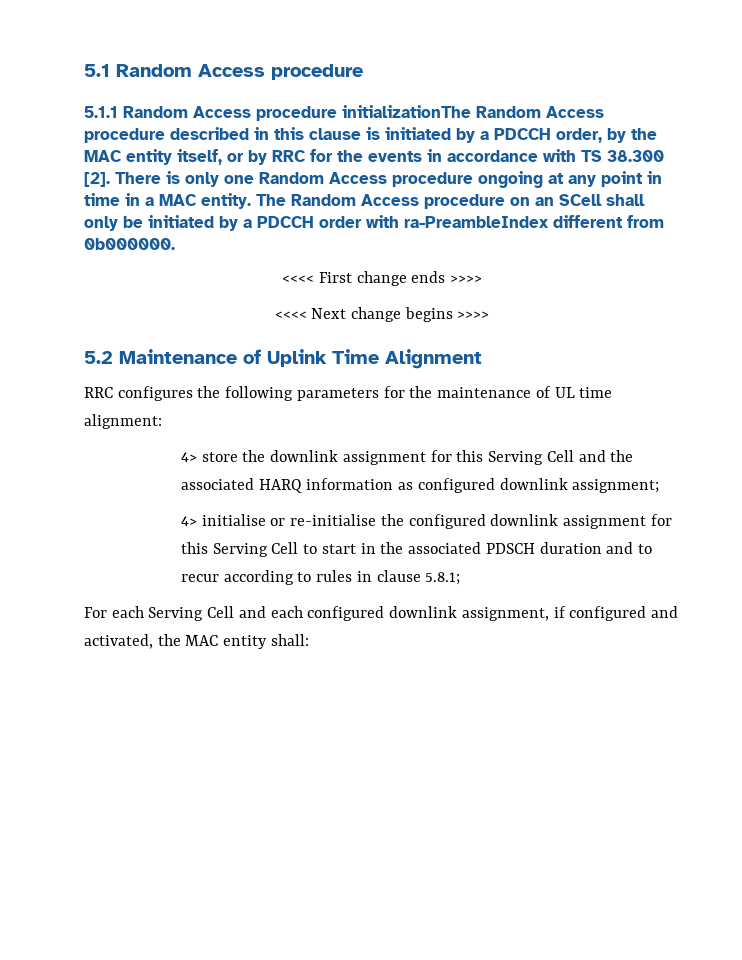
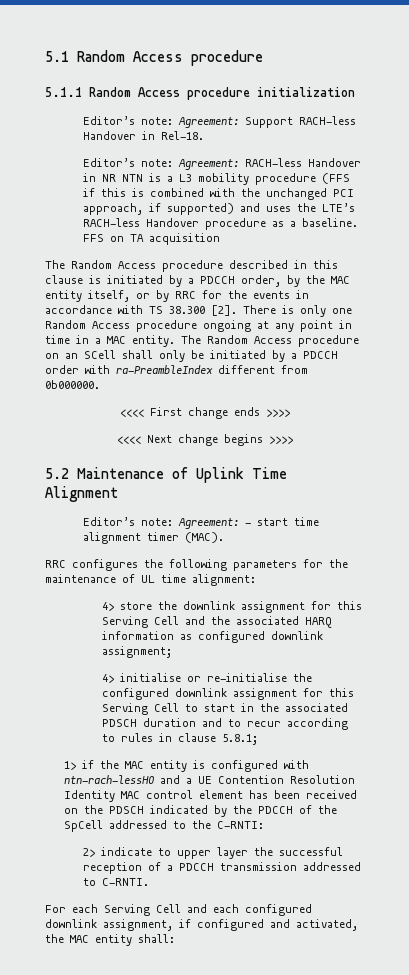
[342,105,471,118] initializationThe -> [257,87,355,97] [82,116,356,128] [82,131,204,140] [82,158,361,170] [82,173,350,185] [82,188,354,200] [82,203,355,215] [82,218,358,230] [82,233,220,245] [45,260,65,269] initialization // Editor’s note: Agreement: Support RACH-less Handover in Rel-18. // Editor’s note: Agreement: RACH-less Handover in NR NTN is a L3 mobility procedure (FFS if this is combined with the unchanged PCI approach, if supported) and uses the LTE’s RACH-less Handover procedure as a baseline. FFS on TA acquisition // The
(482, 359) none -> [82,517,319,529] [82,532,224,544] // Editor’s note: Agreement: - start time alignment timer (MAC).
(461, 578) none -> [63,760,309,772] [63,775,355,784] [63,790,357,802] [63,805,337,817] [63,820,264,832] [82,847,343,859] [82,862,361,874] [82,878,149,886] // 1> if the MAC entity is configured with ntn-rach-lessHO and a UE Contention Resolution Identity MAC control element has been received on the PDSCH indicated by the PDCCH of the SpCell addressed to the C-RNTI: // 2> indicate to upper layer the successful reception of a PDCCH transmission addressed to C-RNTI.

